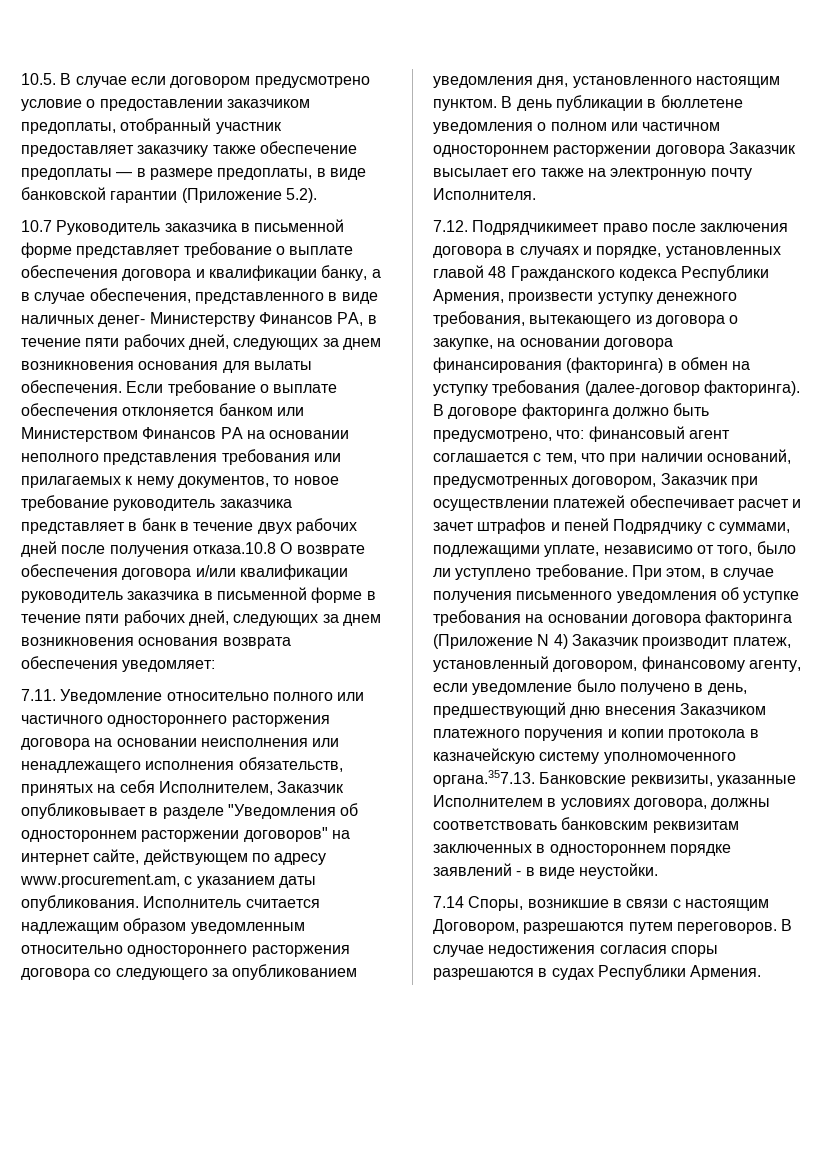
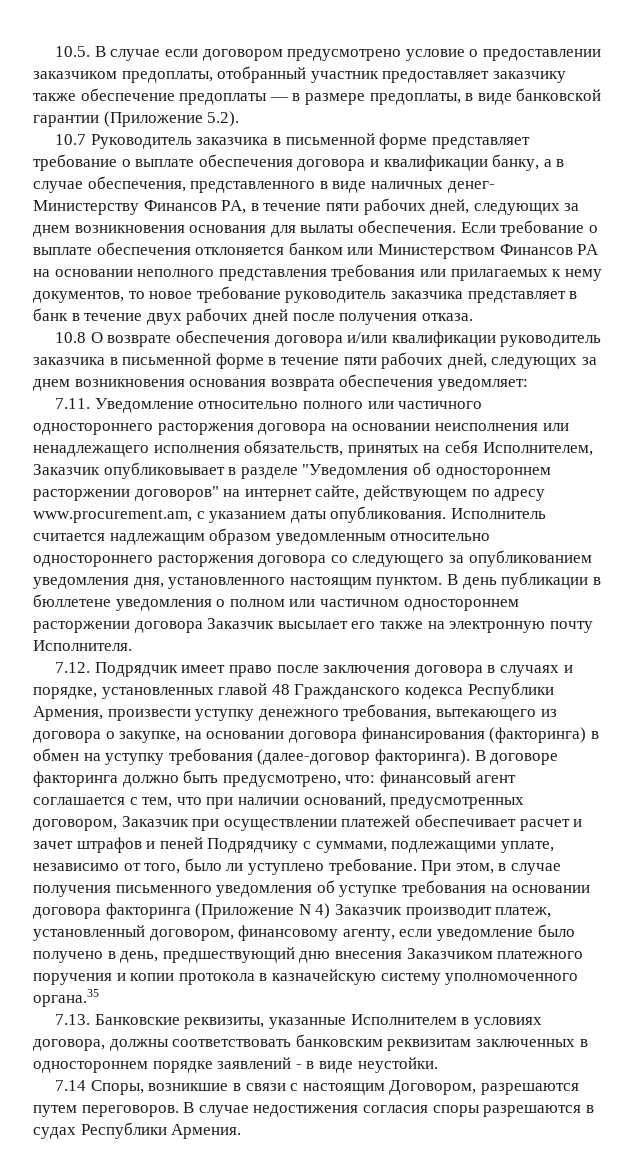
[192,542,276,554] отказа.10.8 -> [421,313,473,321] [55,332,87,343] отказа. // 10.8
[472,220,600,235] Подрядчикимеет -> [94,662,226,677] Подрядчик имеет
[433,770,535,787] органа.357.13. -> [33,989,99,1007] [55,1014,91,1025] органа.35 // 7.13.

